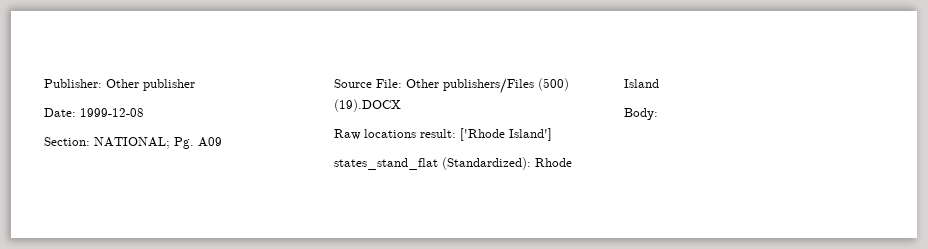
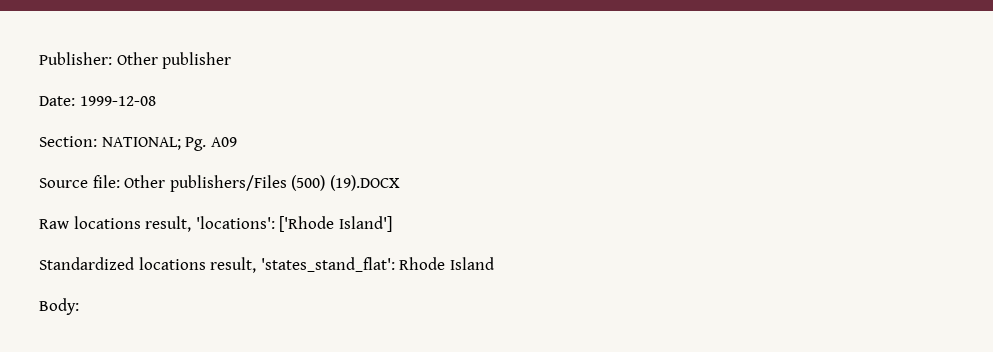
[376,79,402,88] File: -> [92,175,120,188] file:
[420,129,456,138] result: -> [145,216,275,232] result, 'locations':
[334,157,531,170] states_stand_flat (Standardized): -> [39,257,395,273] Standardized locations result, 'states_stand_flat':

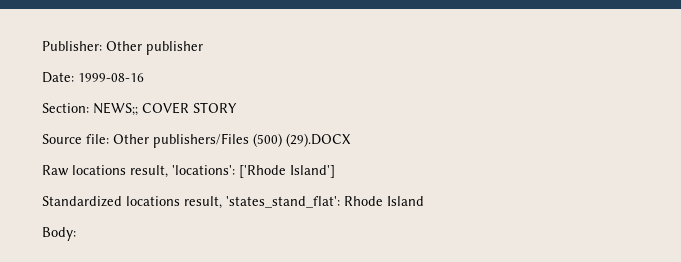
[79,96,156,106] 1999-12-08 -> [78,73,144,82] 1999-08-16
[101,137,237,151] NATIONAL; Pg. A09 -> [93,102,237,116] NEWS;; COVER STORY
[329,175,400,191] (19).DOCX -> [286,133,351,147] (29).DOCX

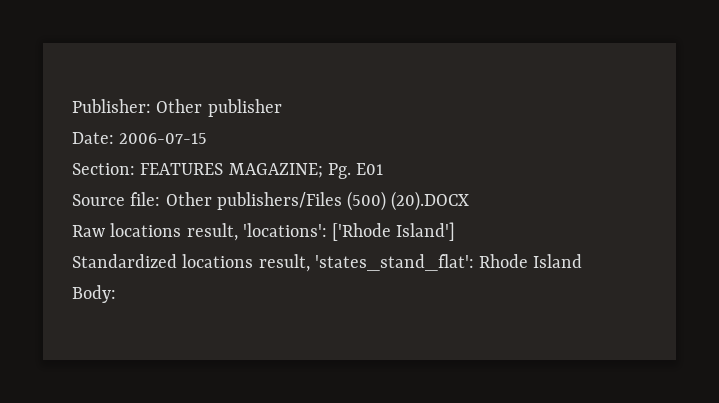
[78,73,144,82] 1999-08-16 -> [119,133,208,144] 2006-07-15
[93,102,237,116] NEWS;; COVER STORY -> [140,163,384,179] FEATURES MAGAZINE; Pg. E01
[286,133,351,147] (29).DOCX -> [391,191,470,211] (20).DOCX

